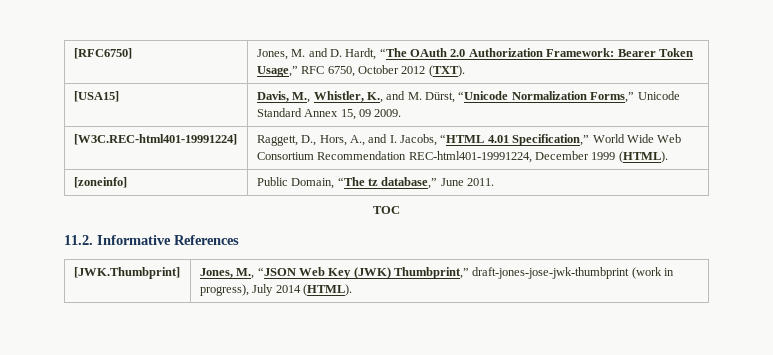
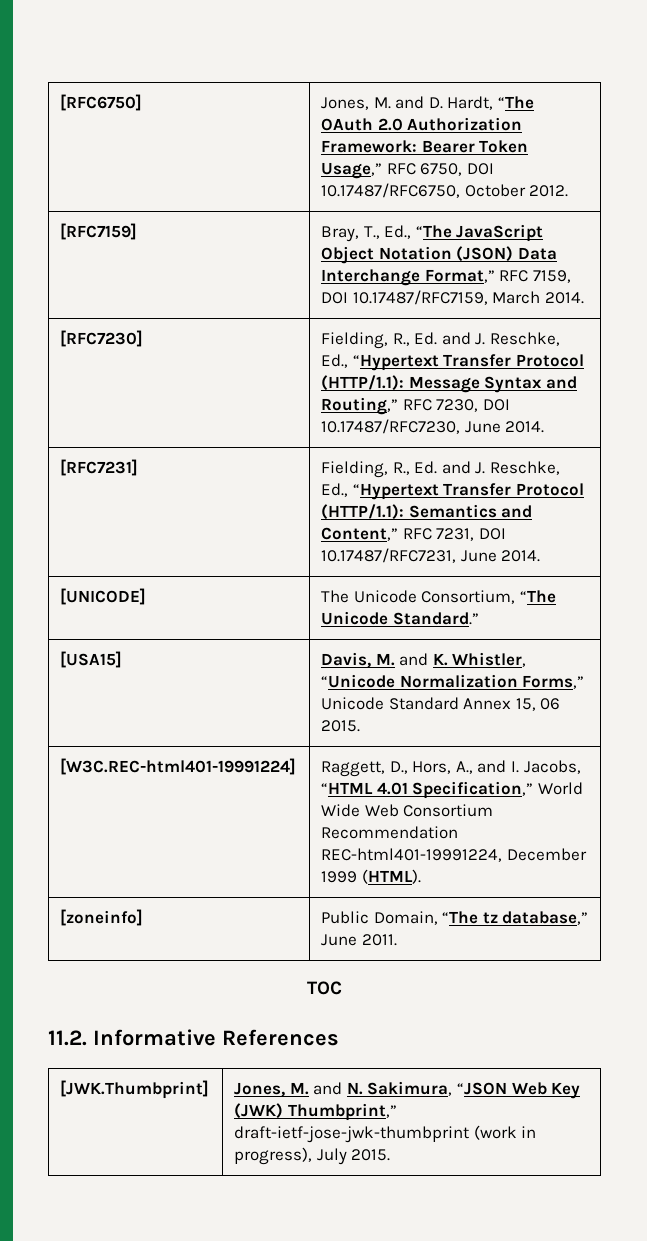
[357,65,465,77] [73,91,119,102] [256,91,456,103] October 2012 (TXT). // [USA15] | Davis, M., Whistler, K., and M. Dürst, -> [466,163,494,175] [321,183,569,198] [60,223,138,240] [321,224,544,242] [321,246,557,264] [321,269,571,286] [321,290,584,305] [60,330,144,347] [321,332,560,349] [321,354,584,371] [321,375,577,393] [321,397,510,415] [321,419,545,434] [60,459,139,476] [321,461,560,478] [321,483,584,500] [321,504,533,520] [321,527,506,541] [321,548,541,563] [60,588,147,605] [321,590,556,604] [321,611,479,625] [60,651,123,668] [321,652,527,668] DOI 10.17487/RFC6750, October 2012. // [RFC7159] | Bray, T., Ed., “The JavaScript Object Notation (JSON) Data Interchange Format,” RFC 7159, DOI 10.17487/RFC7159, March 2014. // [RFC7230] | Fielding, R., Ed. and J. Reschke, Ed., “Hypertext Transfer Protocol (HTTP/1.1): Message Syntax and Routing,” RFC 7230, DOI 10.17487/RFC7230, June 2014. // [RFC7231] | Fielding, R., Ed. and J. Reschke, Ed., “Hypertext Transfer Protocol (HTTP/1.1): Semantics and Content,” RFC 7231, DOI 10.17487/RFC7231, June 2014. // [UNICODE] | The Unicode Consortium, “The Unicode Standard.” // [USA15] | Davis, M. and K. Whistler,
[358,109,402,117] 09 2009. -> [540,698,561,710] [321,720,361,732] 06 2015.
[236,268,255,279] M., -> [289,1081,453,1096] M. and N. Sakimura,
[472,267,630,279] draft-jones-jose-jwk-thumbprint -> [234,1126,470,1143] draft-ietf-jose-jwk-thumbprint
[275,284,352,296] 2014 (HTML). -> [351,1149,391,1161] 2015.

